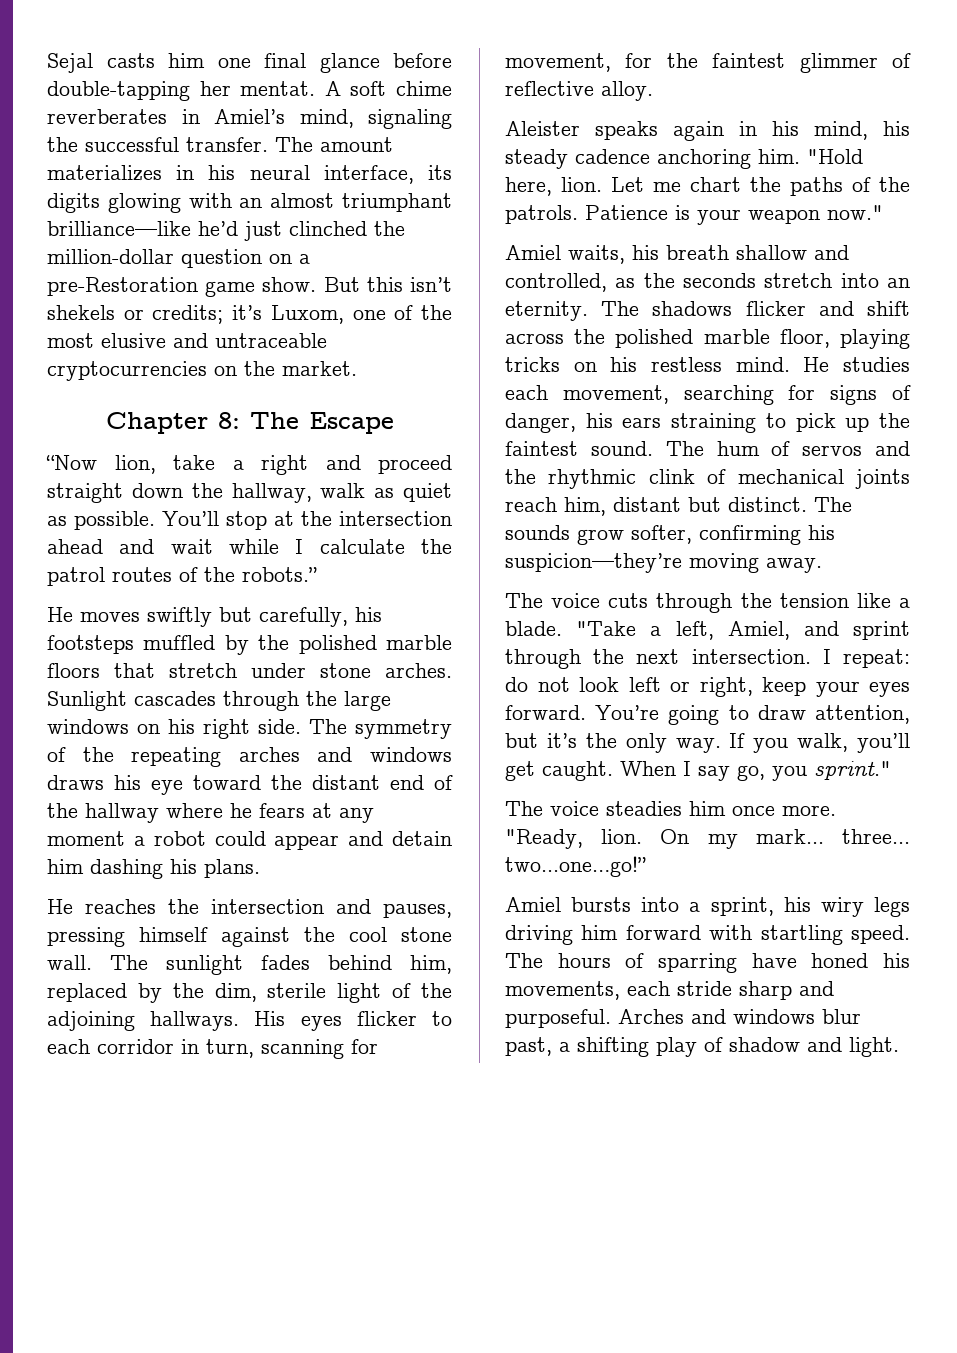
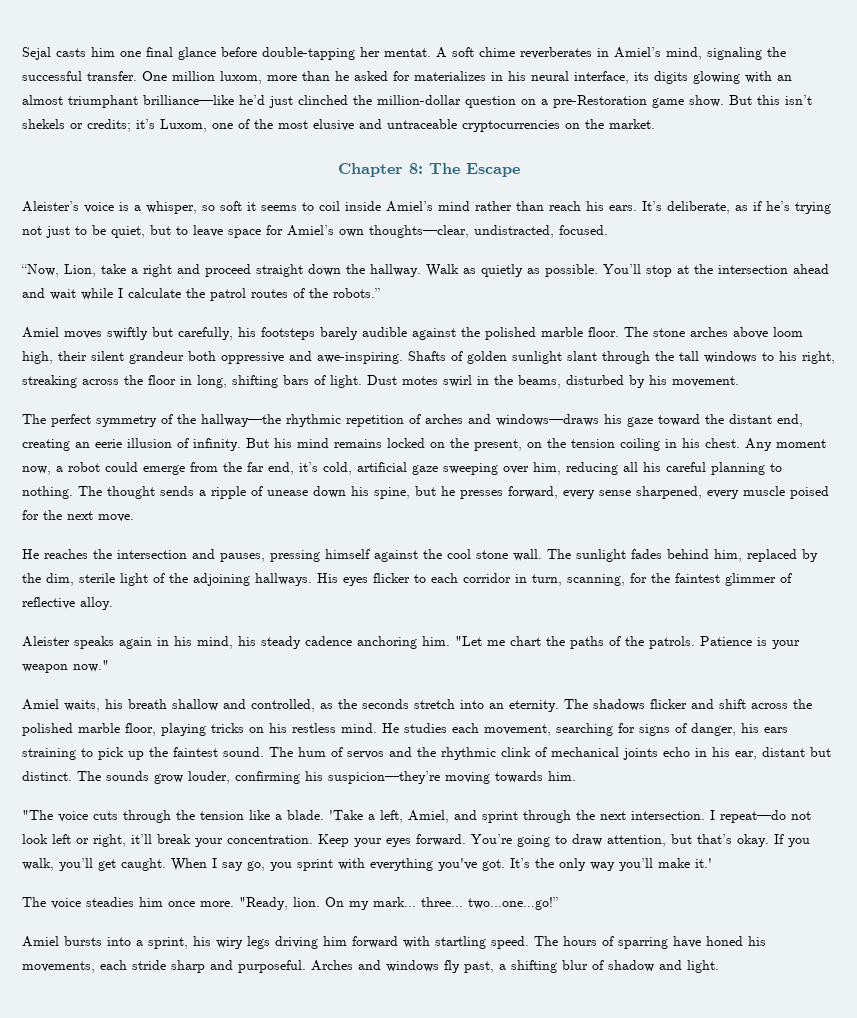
[275,137,393,152] The amount -> [142,71,410,84] One million luxom, more than he asked for
[46,455,156,474] “Now lion, -> [22,201,831,214] [22,225,608,238] [21,264,96,277] Aleister’s voice is a whisper, so soft it seems to coil inside Amiel’s mind rather than reach his ears. It’s deliberate, as if he’s trying not just to be quiet, but to leave space for Amiel’s own thoughts—clear, undistracted, focused. // “Now, Lion,
[231,483,452,503] hallway, walk as quiet -> [370,264,523,277] hallway. Walk as quietly
[47,607,73,622] He -> [22,327,59,338] Amiel
[143,635,452,655] [47,663,452,678] [47,691,391,711] [47,719,452,739] [47,747,452,767] [47,775,453,795] [47,803,374,823] [47,831,452,850] [47,859,260,879] muffled by the polished marble floors that stretch under stone arches. Sunlight cascades through the large windows on his right side. The symmetry of the repeating arches and windows draws his eye toward the distant end of the hallway where he fears at any moment a robot could appear and detain him dashing his plans. -> [320,327,803,340] [22,351,835,364] [22,375,739,388] [22,414,803,427] [22,438,826,451] [22,462,782,475] [22,486,829,499] [22,510,134,522] barely audible against the polished marble floor. The stone arches above loom high, their silent grandeur both oppressive and awe-inspiring. Shafts of golden sunlight slant through the tall windows to his right, streaking across the floor in long, shifting bars of light. Dust motes swirl in the beams, disturbed by his movement. // The perfect symmetry of the hallway—the rhythmic repetition of arches and windows—draws his gaze toward the distant end, creating an eerie illusion of infinity. But his mind remains locked on the present, on the tension coiling in his chest. Any moment now, a robot could emerge from the far end, it’s cold, artificial gaze sweeping over him, reducing all his careful planning to nothing. The thought sends a ripple of unease down his spine, but he presses forward, every sense sharpened, every muscle poised for the next move.
[261,1039,378,1059] [505,53,611,72] scanning for movement, -> [567,574,625,586] scanning,
[807,149,863,164] [505,177,644,196] "Hold here, lion. Let -> [455,636,482,646] "Let
[505,497,606,516] reach him, -> [663,747,757,760] echo in his ear,
[631,525,692,544] softer, -> [188,771,230,784] louder,
[766,558,822,573] [505,593,543,608] away. // The -> [495,771,576,783] [22,810,53,820] towards him. // "The
[576,621,637,636] "Take -> [329,810,363,820] 'Take
[843,649,910,668] [505,677,528,692] repeat: do -> [720,810,786,823] repeat—do
[762,677,806,696] keep -> [131,834,349,847] it’ll break your concentration. Keep
[546,733,721,753] it’s the only way. -> [697,834,769,847] that’s okay.
[814,761,891,780] sprint." -> [297,858,712,871] sprint with everything you've got. It’s the only way you’ll make it.'
[822,1009,861,1024] blur -> [444,960,460,973] fly
[656,1037,697,1057] play -> [562,960,588,970] blur

